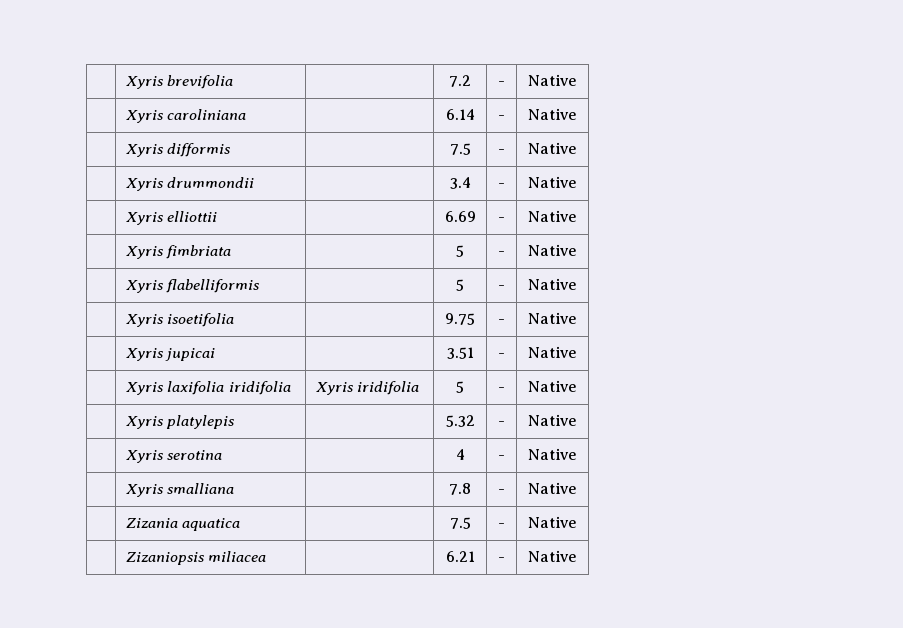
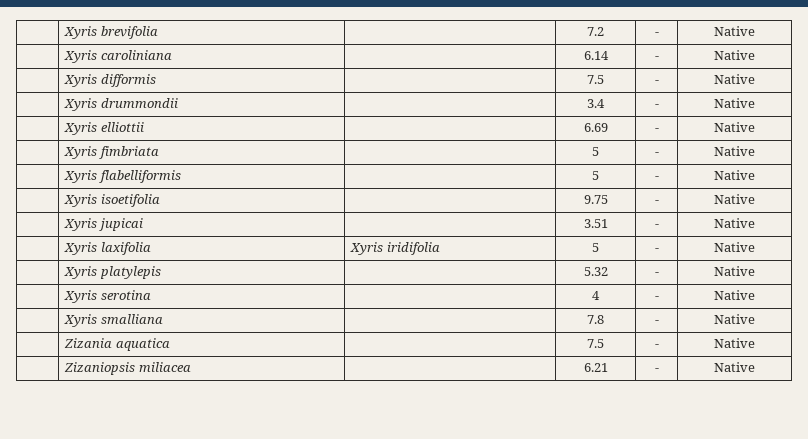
[228,381,291,395] iridifolia -> (151, 248) none

